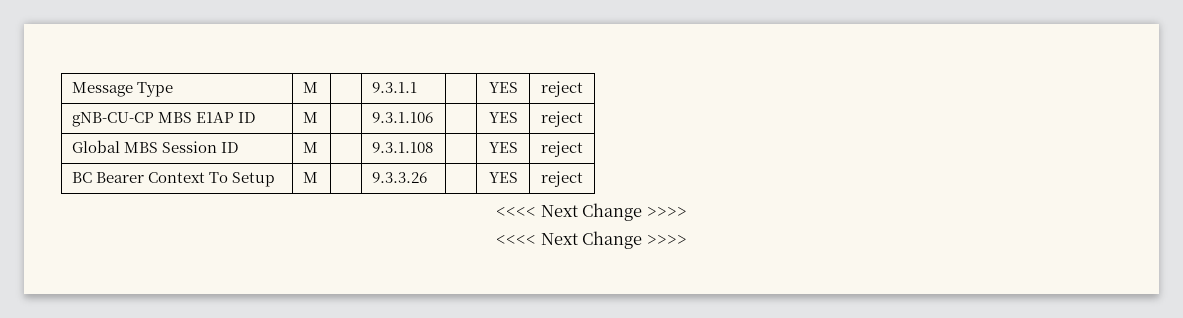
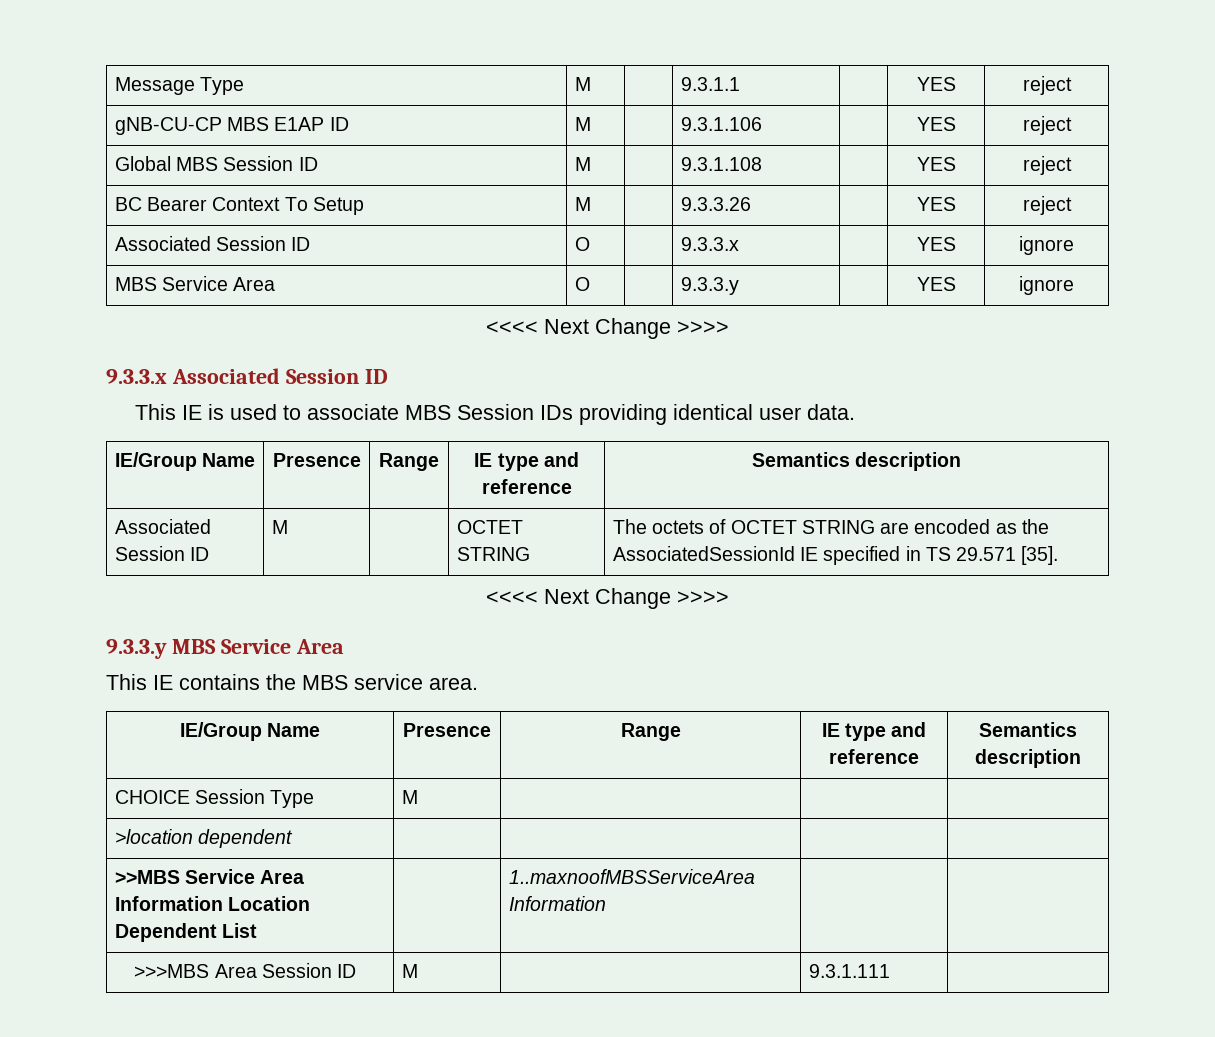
[496,203,687,221] [496,231,687,249] // <<<< Next Change >>>> // <<<< Next Change >>>> -> [114,236,311,251] [574,237,590,251] [680,237,739,251] [916,237,956,251] [1019,236,1074,255] [114,276,276,291] [574,277,590,291] [680,277,739,295] [916,277,956,291] [1019,276,1074,295] [486,318,729,339] [106,368,388,384] [135,404,856,425] [114,452,256,471] [272,453,361,467] [379,453,439,471] [474,452,579,471] [481,479,572,494] [751,452,962,471] [114,519,211,534] [114,546,210,561] [271,520,288,534] [456,520,523,534] [456,547,530,561] [612,519,1049,534] [612,546,1059,565] [486,588,729,609] [106,639,344,659] [106,674,478,690] [179,722,321,741] [403,723,491,737] [620,723,681,741] [821,722,927,741] [829,749,919,764] [979,722,1077,737] [975,749,1081,768] [114,789,315,808] [401,790,418,804] [114,829,294,848] [114,869,305,884] [114,896,311,911] [114,923,258,942] [508,869,755,884] [508,896,606,911] [134,963,357,978] [401,964,418,978] [808,964,890,978] // Associated Session ID | O | | 9.3.3.x | | YES | ignore // MBS Service Area | O | | 9.3.3.y | | YES | ignore // <<<< Next Change >>>> // 9.3.3.x Associated Session ID // This IE is used to associate MBS Session IDs providing identical user data. // IE/Group Name | Presence | Range | IE type and reference | Semantics description // Associated Session ID | M | | OCTET STRING | The octets of OCTET STRING are encoded as the AssociatedSessionId IE specified in TS 29.571 [35]. // <<<< Next Change >>>> // 9.3.3.y MBS Service Area // This IE contains the MBS service area. // IE/Group Name | Presence | Range | IE type and reference | Semantics description // CHOICE Session Type | M | | | // >location dependent | | | | // >>MBS Service Area Information Location Dependent List | | 1..maxnoofMBSServiceArea Information | | // >>>MBS Area Session ID | M | | 9.3.1.111 |

